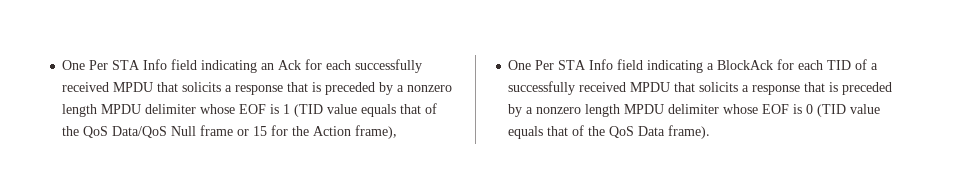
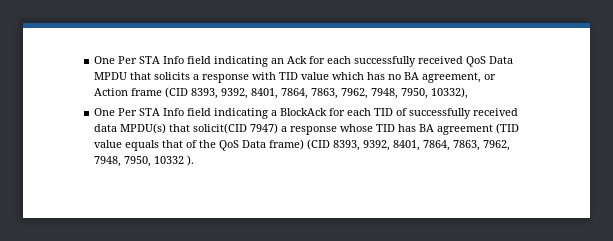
[113,82,453,95] [62,103,438,117] [62,125,398,139] MPDU that solicits a response that is preceded by a nonzero length MPDU delimiter whose EOF is 1 (TID value equals that of the QoS Data/QoS Null frame or 15 for the Action frame), -> [466,56,514,67] [94,72,497,83] [94,87,469,99] QoS Data MPDU that solicits a response with TID value which has no BA agreement, or Action frame (CID 8393, 9392, 8401, 7864, 7863, 7962, 7948, 7950, 10332),
[871,63,879,70] [508,81,893,95] [508,104,814,117] a successfully received MPDU that solicits a response that is preceded by a nonzero length MPDU delimiter whose EOF is 0 -> [409,108,519,119] [94,123,494,135] successfully received data MPDU(s) that solicit(CID 7947) a response whose TID has BA agreement
[668,125,711,139] frame). -> [269,139,511,151] [94,155,195,167] frame) (CID 8393, 9392, 8401, 7864, 7863, 7962, 7948, 7950, 10332 ).

